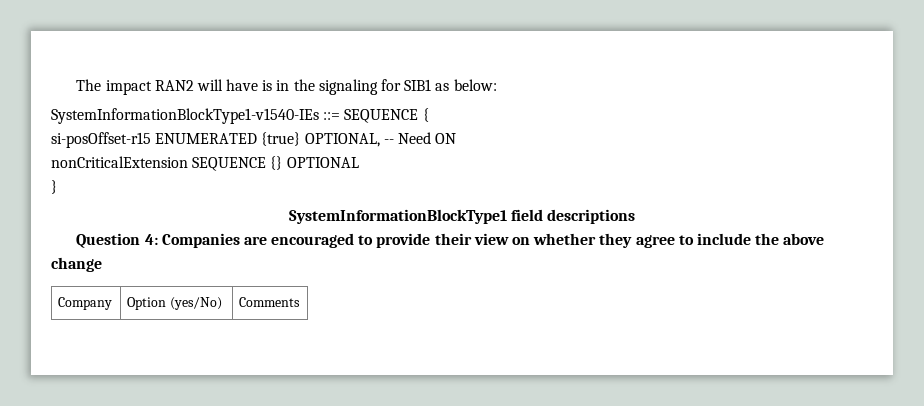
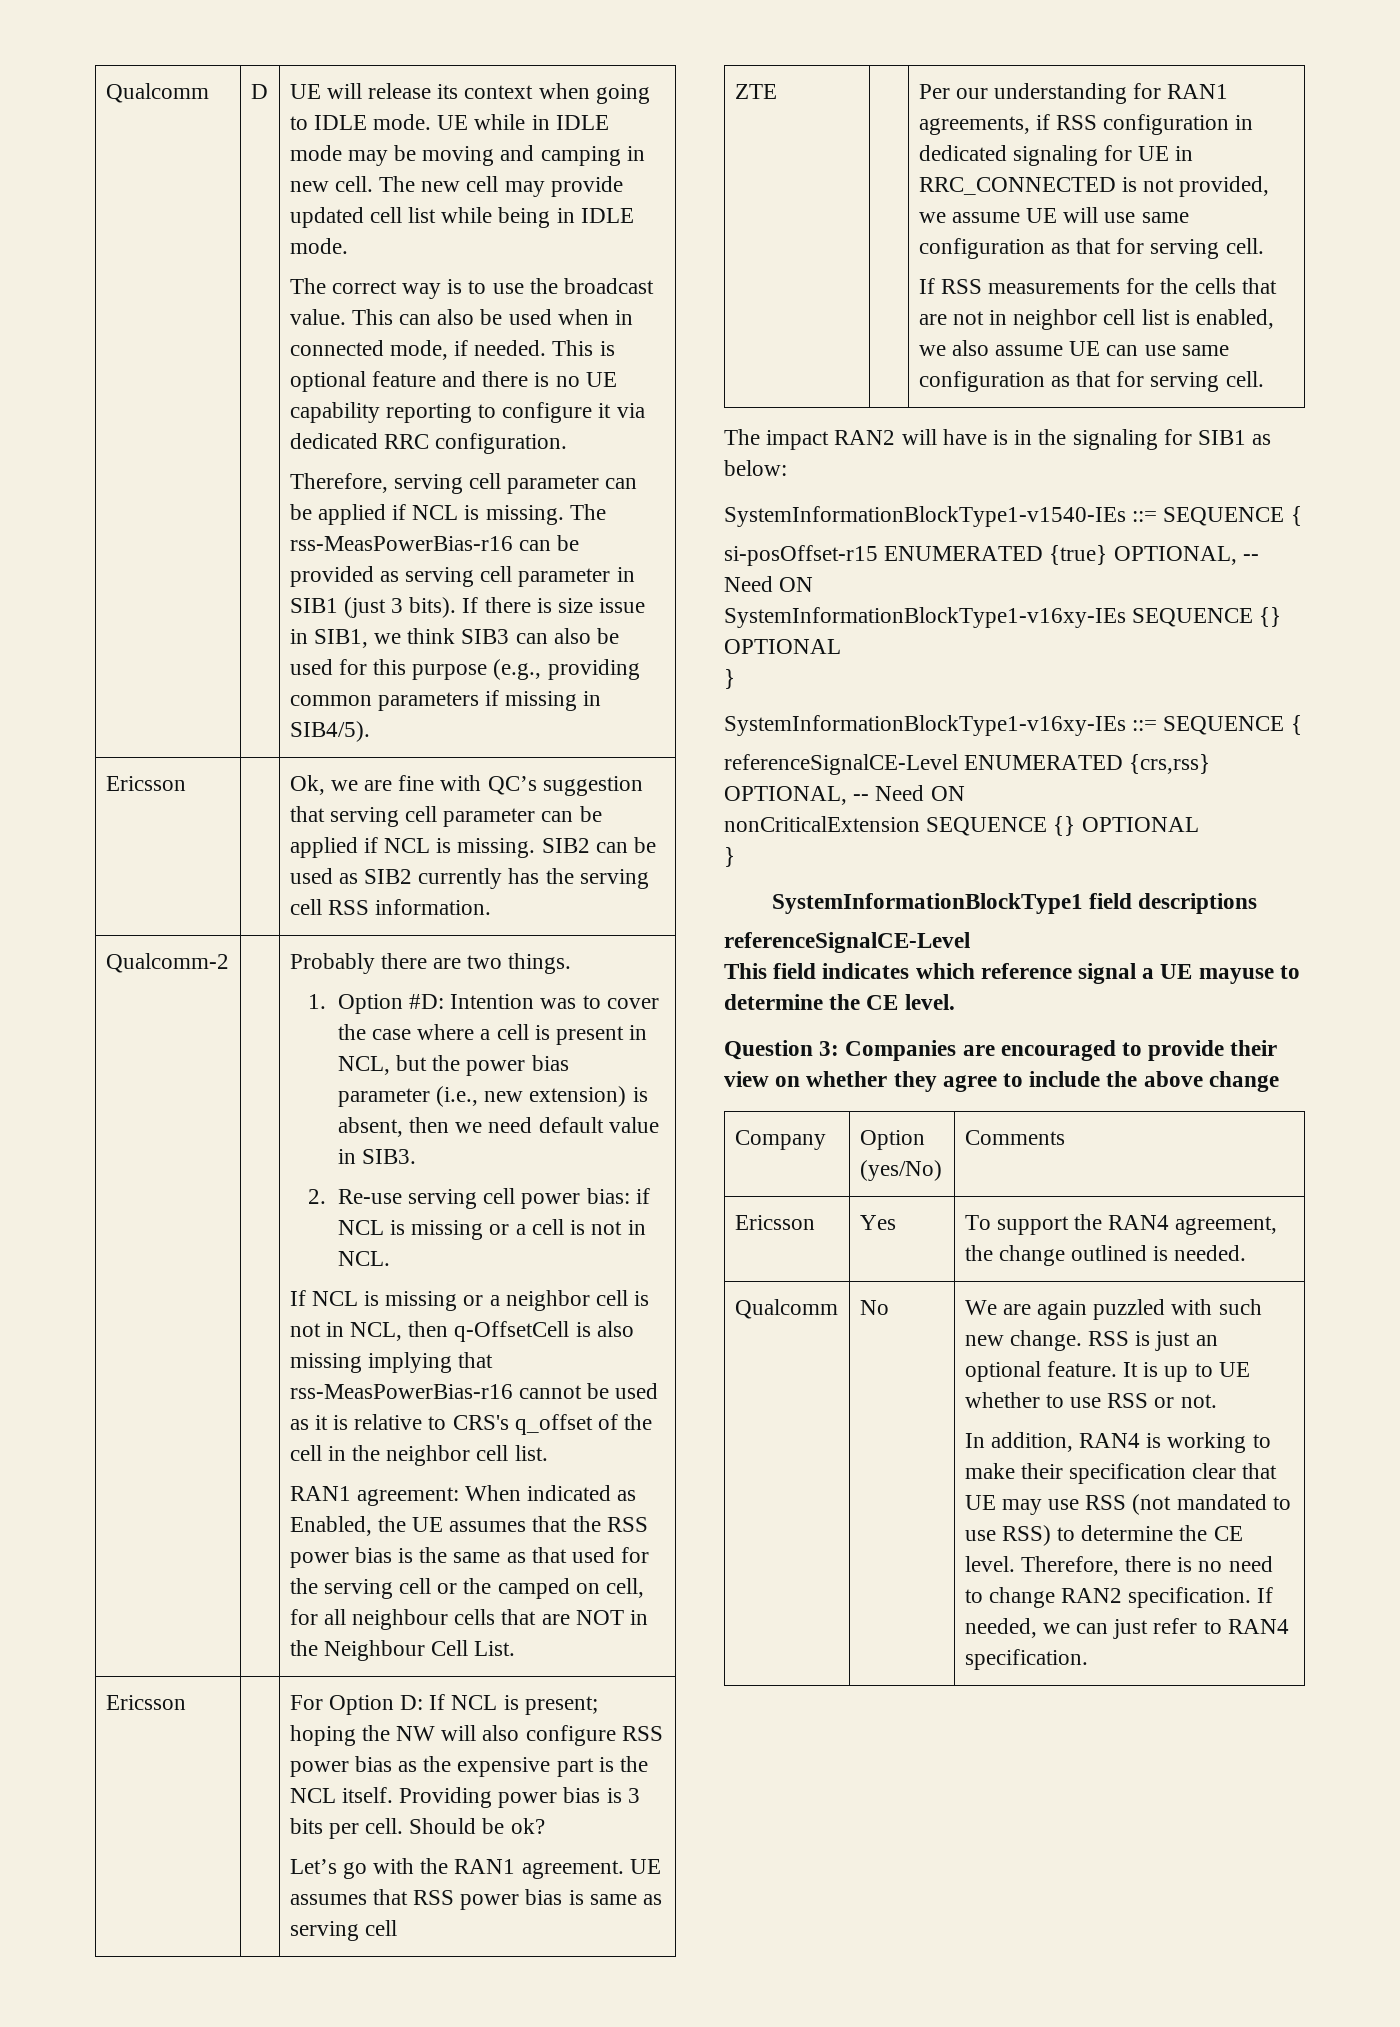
(76, 85) none -> [105,83,209,103] [250,84,268,99] [289,83,650,104] [289,114,609,130] [289,145,645,166] [289,176,623,197] [289,207,634,228] [289,238,348,254] [289,278,655,299] [289,309,634,325] [289,340,615,360] [289,371,617,392] [289,402,645,423] [289,433,568,454] [289,473,638,494] [289,504,606,525] [289,535,580,551] [289,566,635,587] [289,597,646,618] [289,628,620,648] [289,659,640,680] [289,690,602,711] [289,721,370,742] [105,776,186,791] [289,775,643,796] [289,806,602,827] [289,837,657,858] [289,868,649,889] [289,899,492,915] [105,953,229,973] [289,953,572,974] [308,994,659,1014] [337,1024,648,1045] [337,1055,569,1076] [337,1086,648,1107] [337,1117,659,1137] [337,1149,417,1164] [308,1188,650,1209] [337,1219,646,1240] [337,1251,390,1266] [289,1290,650,1311] [289,1321,634,1342] [289,1352,494,1373] [289,1383,659,1399] [289,1414,653,1435] [289,1445,548,1466] [289,1485,637,1506] [289,1516,648,1536] [289,1547,650,1568] [289,1578,645,1599] [289,1609,649,1630] [289,1640,516,1661] [105,1695,186,1710] [289,1694,598,1715] [289,1725,663,1746] [289,1756,649,1777] [289,1787,640,1808] [289,1818,545,1839] [289,1858,661,1879] [289,1889,663,1910] [289,1920,397,1941] [734,84,777,99] [918,83,1229,104] [918,114,1254,135] [918,145,1194,166] [918,176,1270,197] [918,207,1189,223] [918,238,1264,259] [918,278,1277,294] [918,309,1275,330] [918,340,1229,356] [918,371,1264,392] Qualcomm | D | UE will release its context when going to IDLE mode. UE while in IDLE mode may be moving and camping in new cell. The new cell may provide updated cell list while being in IDLE mode. // The correct way is to use the broadcast value. This can also be used when in connected mode, if needed. This is optional feature and there is no UE capability reporting to configure it via dedicated RRC configuration. // Therefore, serving cell parameter can be applied if NCL is missing. The rss-MeasPowerBias-r16 can be provided as serving cell parameter in SIB1 (just 3 bits). If there is size issue in SIB1, we think SIB3 can also be used for this purpose (e.g., providing common parameters if missing in SIB4/5). // Ericsson | | Ok, we are fine with QC’s suggestion that serving cell parameter can be applied if NCL is missing. SIB2 can be used as SIB2 currently has the serving cell RSS information. // Qualcomm-2 | | Probably there are two things. // 1. Option #D: Intention was to cover the case where a cell is present in NCL, but the power bias parameter (i.e., new extension) is absent, then we need default value in SIB3. // 2. Re-use serving cell power bias: if NCL is missing or a cell is not in NCL. // If NCL is missing or a neighbor cell is not in NCL, then q-OffsetCell is also missing implying that rss-MeasPowerBias-r16 cannot be used as it is relative to CRS's q_offset of the cell in the neighbor cell list. // RAN1 agreement: When indicated as Enabled, the UE assumes that the RSS power bias is the same as that used for the serving cell or the camped on cell, for all neighbour cells that are NOT in the Neighbour Cell List. // Ericsson | | For Option D: If NCL is present; hoping the NW will also configure RSS power bias as the expensive part is the NCL itself. Providing power bias is 3 bits per cell. Should be ok? // Let’s go with the RAN1 agreement. UE assumes that RSS power bias is same as serving cell // ZTE | | Per our understanding for RAN1 agreements, if RSS configuration in dedicated signaling for UE in RRC_CONNECTED is not provided, we assume UE will use same configuration as that for serving cell. // If RSS measurements for the cells that are not in neighbor cell list is enabled, we also assume UE can use same configuration as that for serving cell. //
(457, 138) none -> [724,607,1282,628] [724,639,841,654] [724,669,735,689] [724,715,1302,736] [724,754,1211,775] [724,785,965,805] // SystemInformationBlockType1-v16xy-IEs SEQUENCE {} OPTIONAL // } // SystemInformationBlockType1-v16xy-IEs ::= SEQUENCE { // referenceSignalCE-Level ENUMERATED {crs,rss} OPTIONAL, -- Need ON
(636, 216) none -> [724,932,970,953] [724,963,1300,984] [724,994,955,1010] // referenceSignalCE-Level // This field indicates which reference signal a UE mayuse to determine the CE level.
[144,234,158,245] 4: -> [819,1041,840,1056] 3:
(301, 302) none -> [734,1215,815,1230] [859,1215,896,1230] [964,1214,1278,1235] [964,1245,1247,1266] [734,1299,838,1319] [859,1300,889,1315] [964,1299,1262,1320] [964,1330,1218,1351] [964,1361,1250,1382] [964,1392,1217,1408] [964,1432,1271,1453] [964,1463,1278,1484] [964,1494,1291,1515] [964,1525,1243,1546] [964,1556,1273,1576] [964,1587,1274,1608] [964,1618,1289,1639] [964,1649,1088,1670] // Ericsson | Yes | To support the RAN4 agreement, the change outlined is needed. // Qualcomm | No | We are again puzzled with such new change. RSS is just an optional feature. It is up to UE whether to use RSS or not. // In addition, RAN4 is working to make their specification clear that UE may use RSS (not mandated to use RSS) to determine the CE level. Therefore, there is no need to change RAN2 specification. If needed, we can just refer to RAN4 specification.

